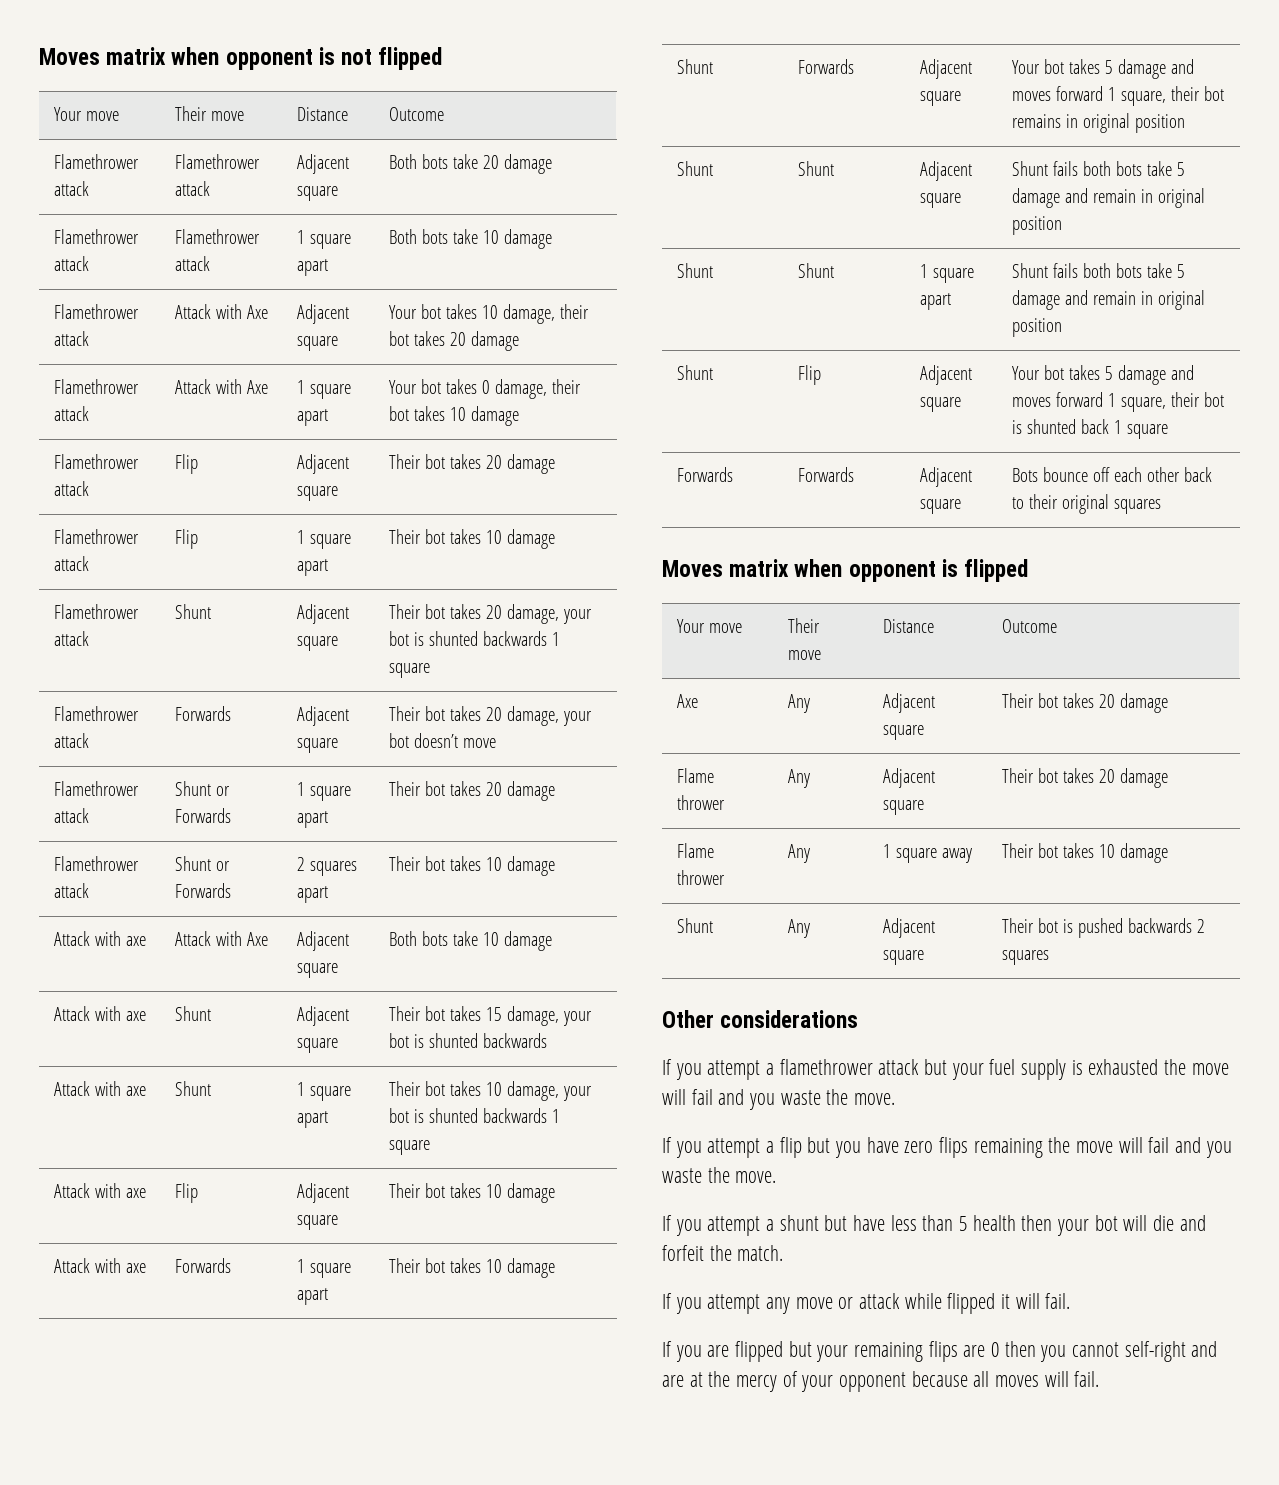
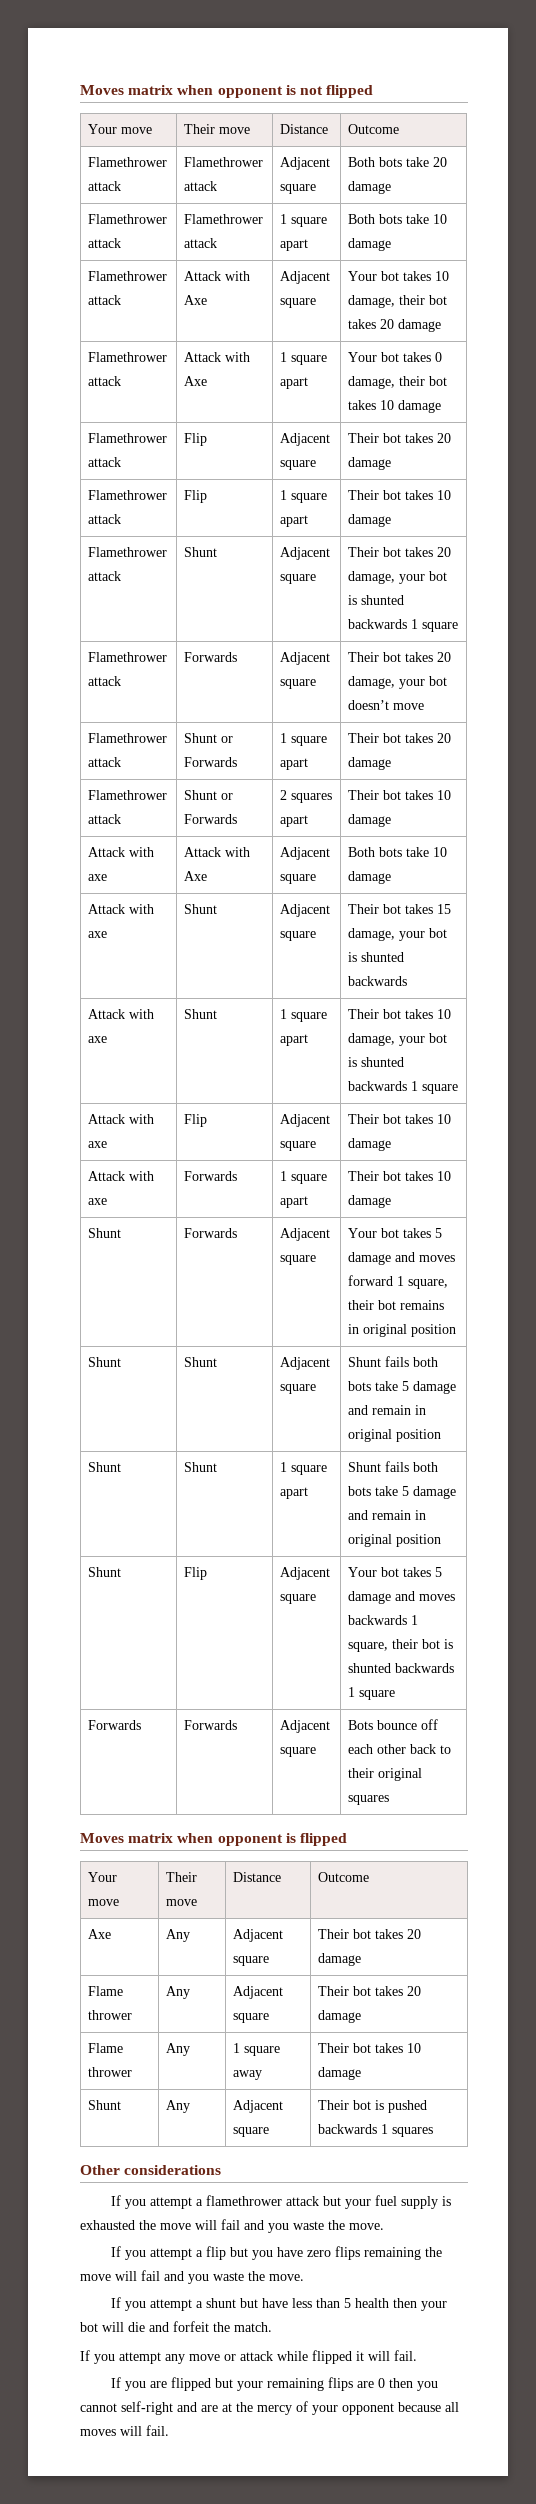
[1055,392,1103,407] forward -> [348,1615,408,1625] backwards
[1081,419,1110,434] back -> [395,1663,455,1673] backwards
[1197,919,1206,933] 2 -> [381,2124,389,2134] 1

